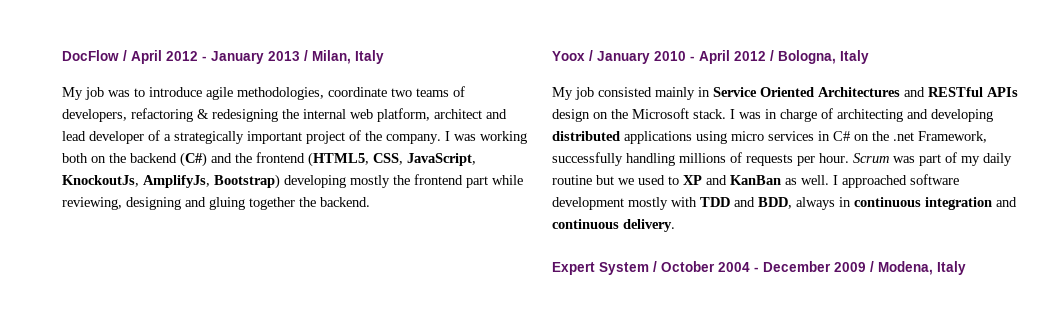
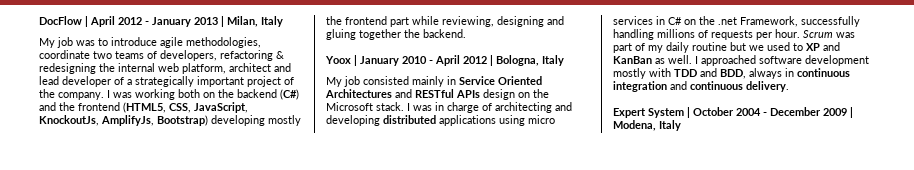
[123,50,127,61] / -> [85,16,88,27] |
[304,50,308,61] / -> [221,16,224,27] |
[589,50,593,61] / -> [354,55,357,66] |
[770,50,774,61] / -> [490,55,493,66] |
[653,261,657,272] / -> [687,107,690,118] |
[870,261,874,272] / -> [850,107,853,118] |

